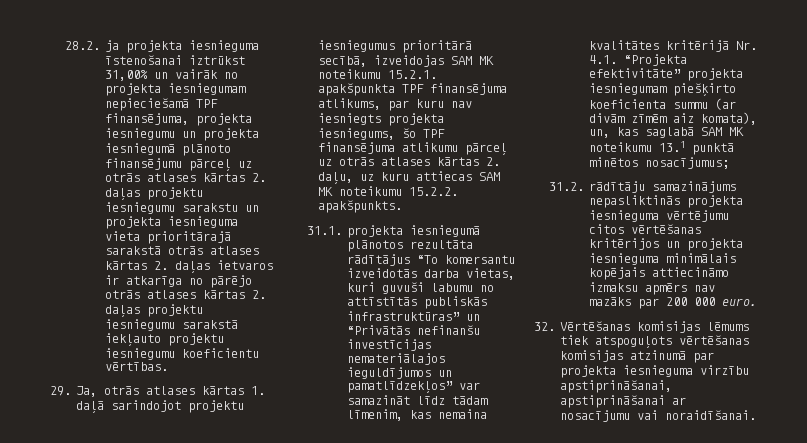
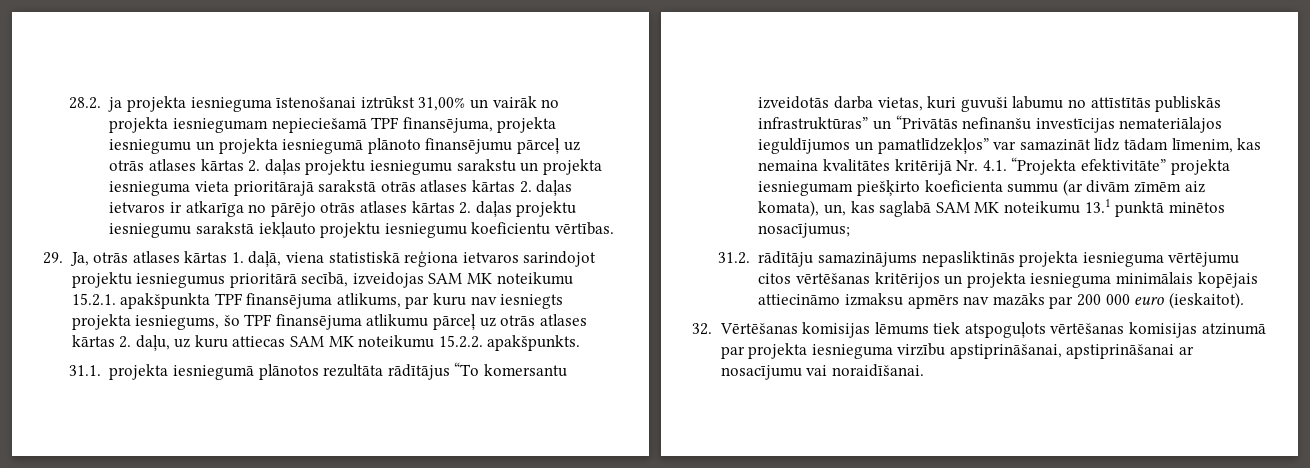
[76,401,105,413] daļā -> [248,251,519,267] daļā, viena statistiskā reģiona ietvaros
[721,298,757,306] euro. -> [1134,292,1244,309] euro (ieskaitot).

